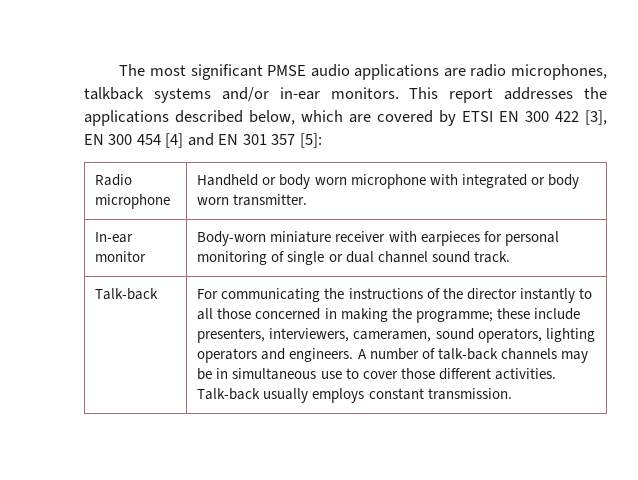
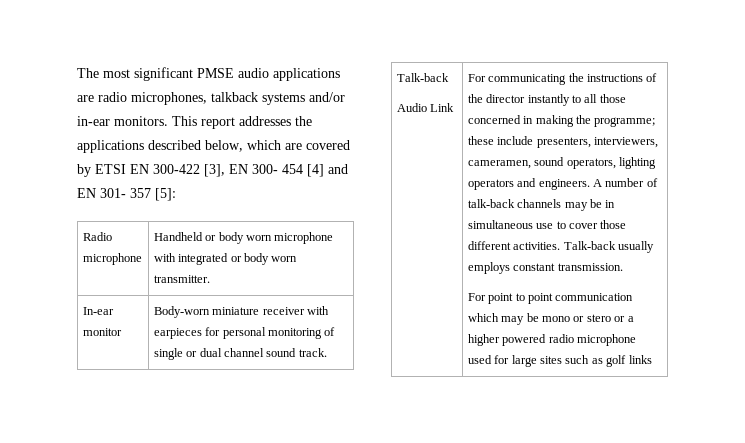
[525,111,579,122] 300 422 -> [153,164,200,174] 300-422
[108,134,133,145] 300 -> [252,164,278,174] 300-
[242,134,267,145] 301 -> [100,188,126,198] 301-
(159, 294) none -> [396,103,455,112] // Audio Link
(512, 394) none -> [467,293,634,304] [467,313,634,325] [467,334,637,346] [467,355,652,367] // For point to point communication which may be mono or stero or a higher powered radio microphone used for large sites such as golf links

